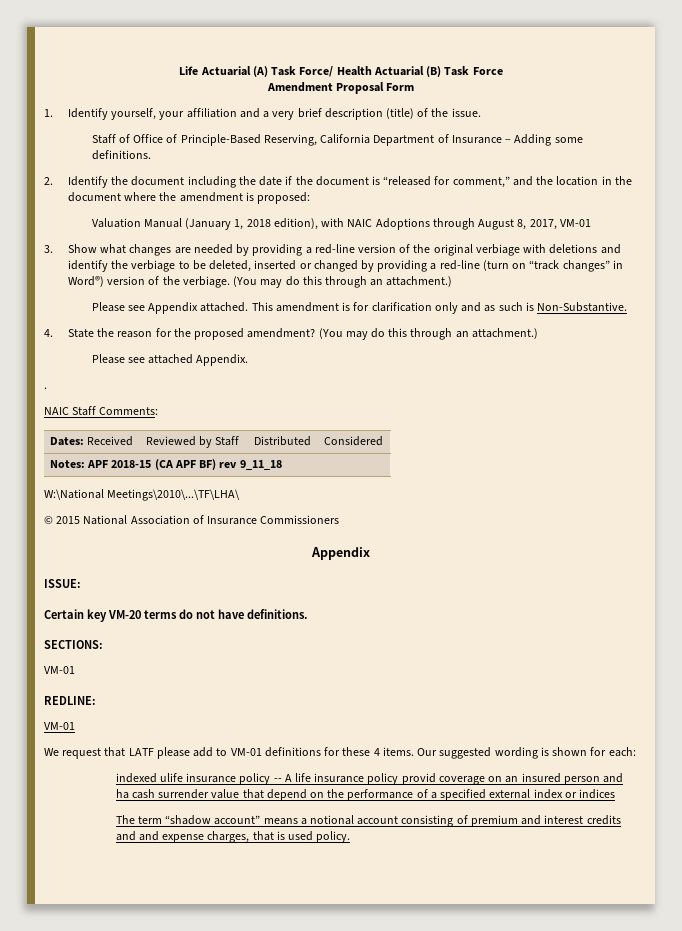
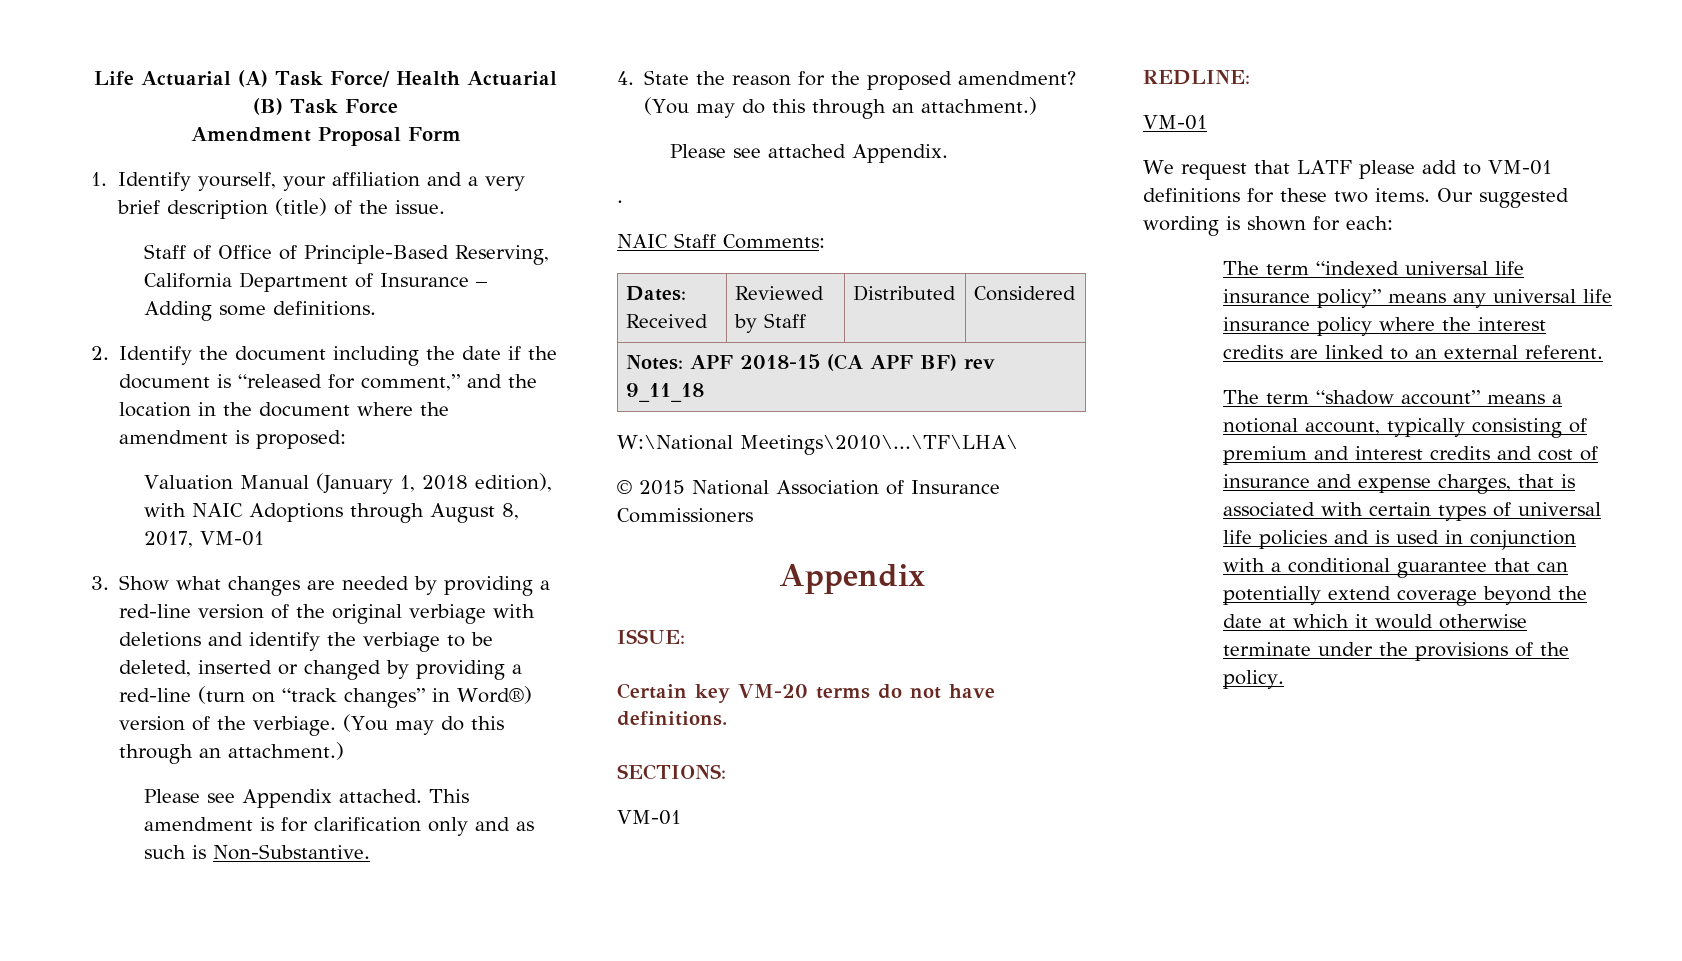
[373,748,380,756] 4 -> [1334,191,1368,203] two
[115,773,624,785] [115,789,616,801] indexed ulife insurance policy -- A life insurance policy provid coverage on an insured person and ha cash surrender value that depend on the performance of a specified external index or indices -> [1222,261,1524,275] [1222,289,1612,308] [1222,317,1546,336] [1222,345,1603,360] The term “indexed universal life insurance policy” means any universal life insurance policy where the interest credits are linked to an external referent.
[357,816,399,825] account -> [1304,418,1465,437] account, typically
(136, 836) none -> [1537,446,1598,461] [1222,474,1310,488] cost of insurance
[287,831,313,841] used -> [1222,502,1601,521] [1222,530,1576,550] [1222,558,1568,578] [1222,586,1587,606] [1222,614,1527,629] [1222,642,1569,661] associated with certain types of universal life policies and is used in conjunction with a conditional guarantee that can potentially extend coverage beyond the date at which it would otherwise terminate under the provisions of the

